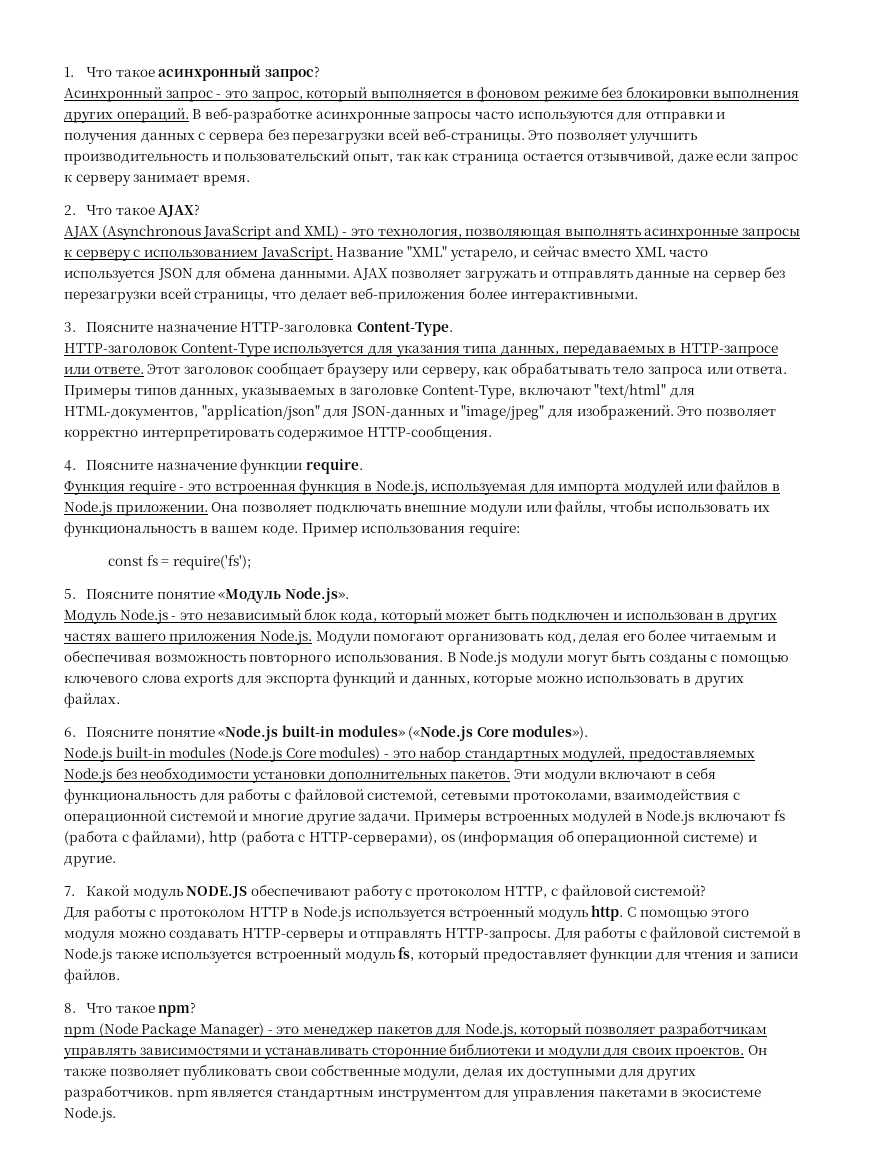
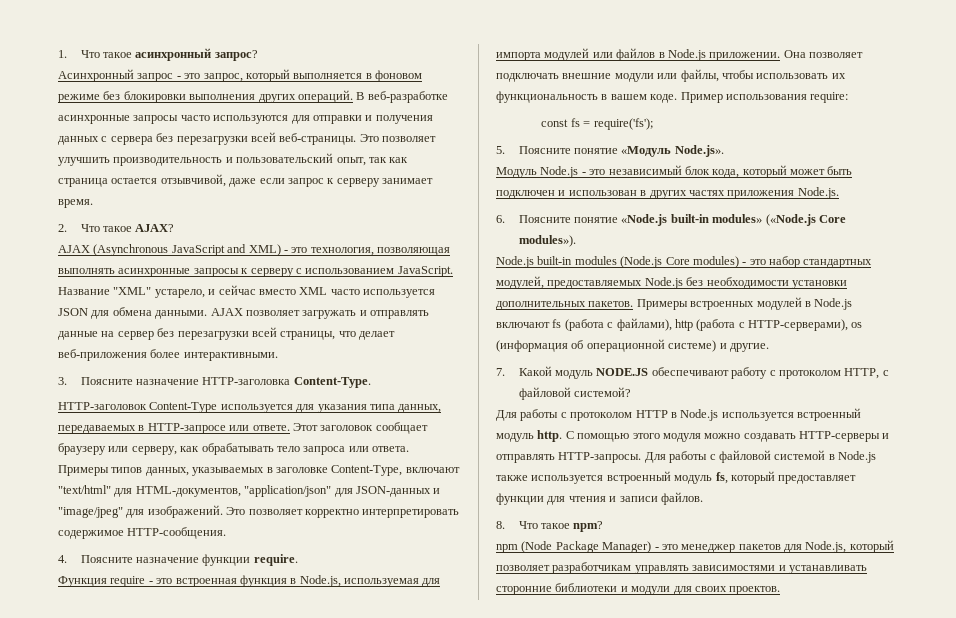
[114,633,166,641] вашего -> (725, 193) none
[315,629,776,645] [64,650,790,666] [64,672,744,687] [64,693,120,708] Модули помогают организовать код, делая его более читаемым и обеспечивая возможность повторного использования. В Node.js модули могут быть созданы с помощью ключевого слова exports для экспорта функций и данных, которые можно использовать в других файлах. -> (839, 193) none
[513,767,717,783] [64,788,740,804] [64,810,411,825] Эти модули включают в себя функциональность для работы с файловой системой, сетевыми протоколами, взаимодействия с операционной системой и многие другие задачи. -> (634, 304) none
[748,1045,768,1055] [64,1064,697,1080] [64,1085,761,1101] [64,1107,116,1122] Он также позволяет публиковать свои собственные модули, делая их доступными для других разработчиков. npm является стандартным инструментом для управления пакетами в экосистеме Node.js. -> (781, 590) none

